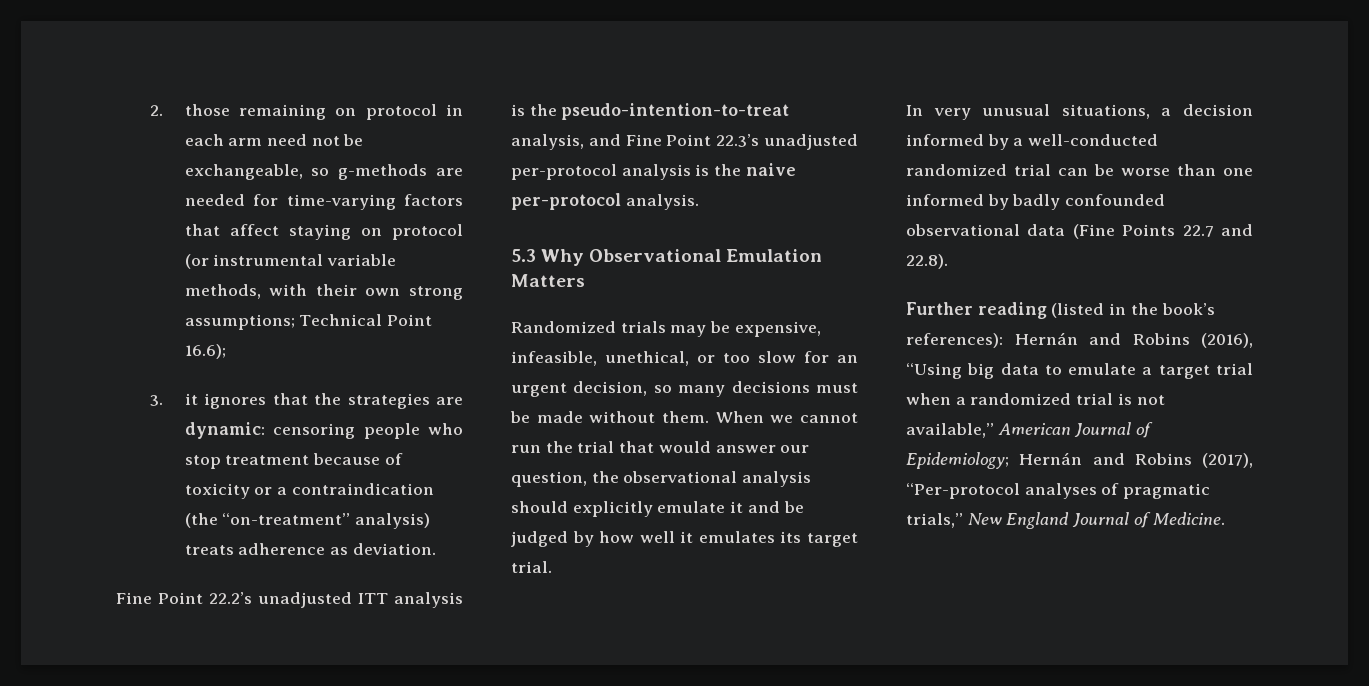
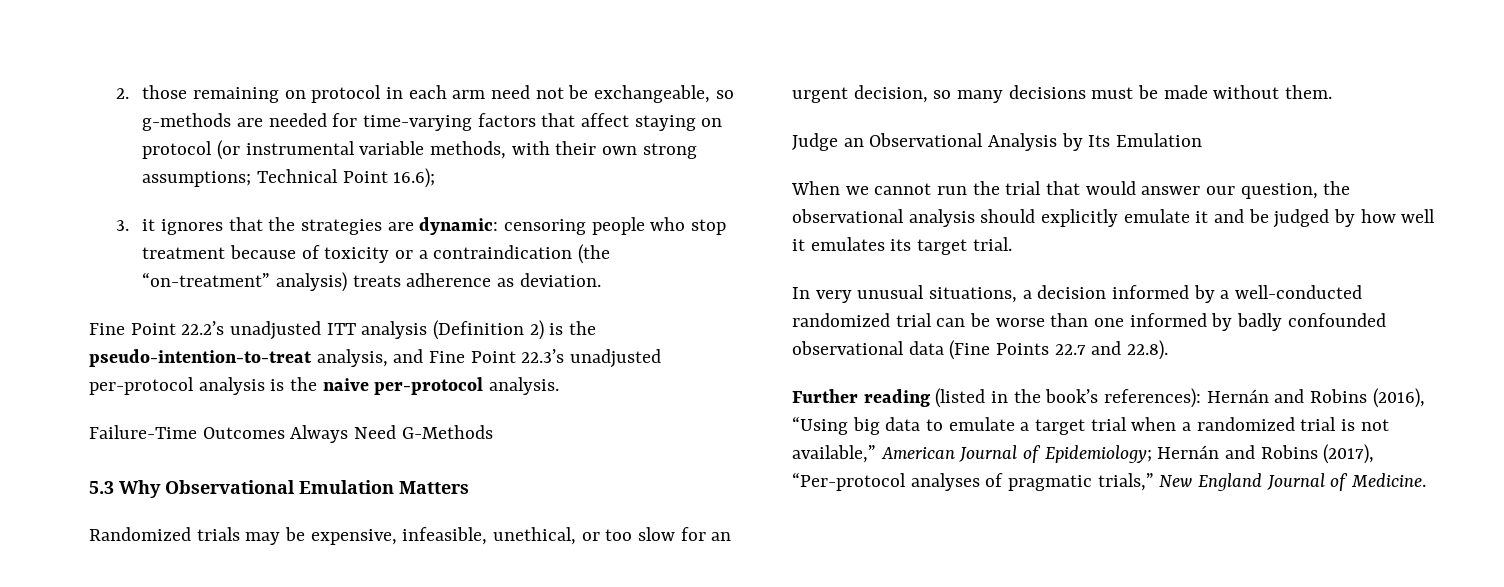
(463, 600) none -> [433,320,544,340] (Definition 2)
(699, 202) none -> [89,425,493,443] // Failure-Time Outcomes Always Need G-Methods
(709, 417) none -> [792,133,1203,151] // Judge an Observational Analysis by Its Emulation //

